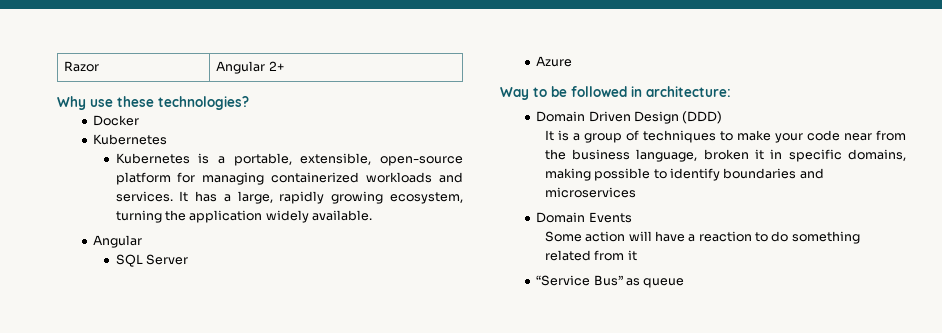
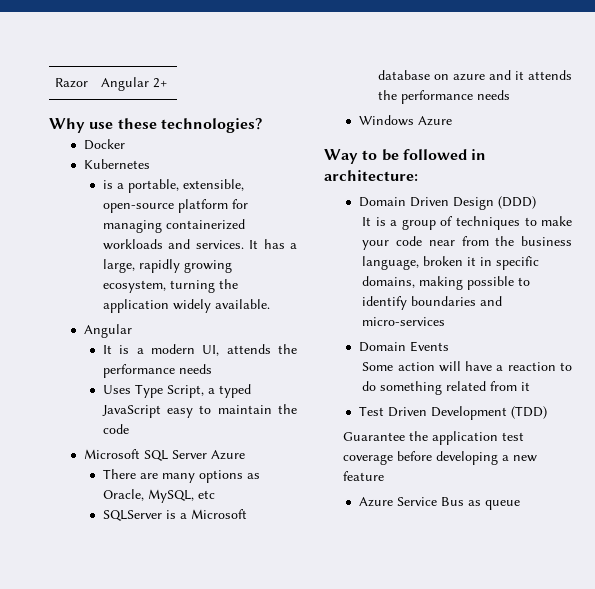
[115,153,190,164] Kubernetes -> (150, 164) none
[115,254,188,267] SQL Server // -> [102,344,297,356] [102,364,212,378] [102,384,251,398] [101,404,297,418] [102,424,129,434] [83,449,245,461] [102,469,260,483] [102,489,215,503] [102,509,247,521] [377,70,572,81] [377,90,510,104] [358,115,414,126] It is a modern UI, attends the performance needs // Uses Type Script, a typed JavaScript easy to maintain the code // Microsoft SQL Server Azure // There are many options as Oracle, MySQL, etc // SQLServer is a Microsoft database on azure and it attends the performance needs // Windows
[544,187,636,198] microservices -> [362,317,446,326] micro-services
[536,275,623,286] “Service Bus” -> [358,406,547,420] [343,431,525,445] [343,451,538,465] [343,471,385,481] [358,497,464,507] Test Driven Development (TDD) // Guarantee the application test coverage before developing a new feature // Azure Service Bus

